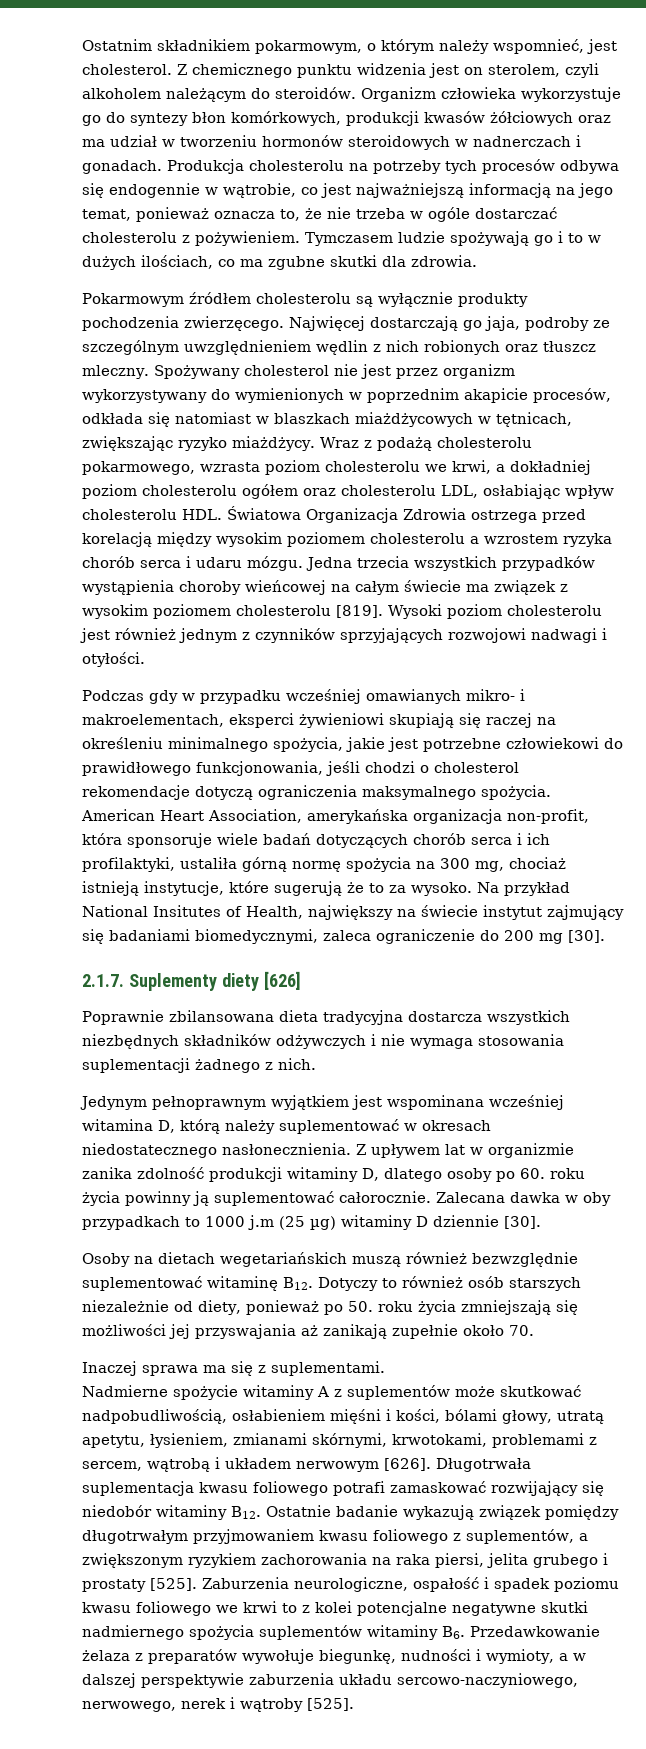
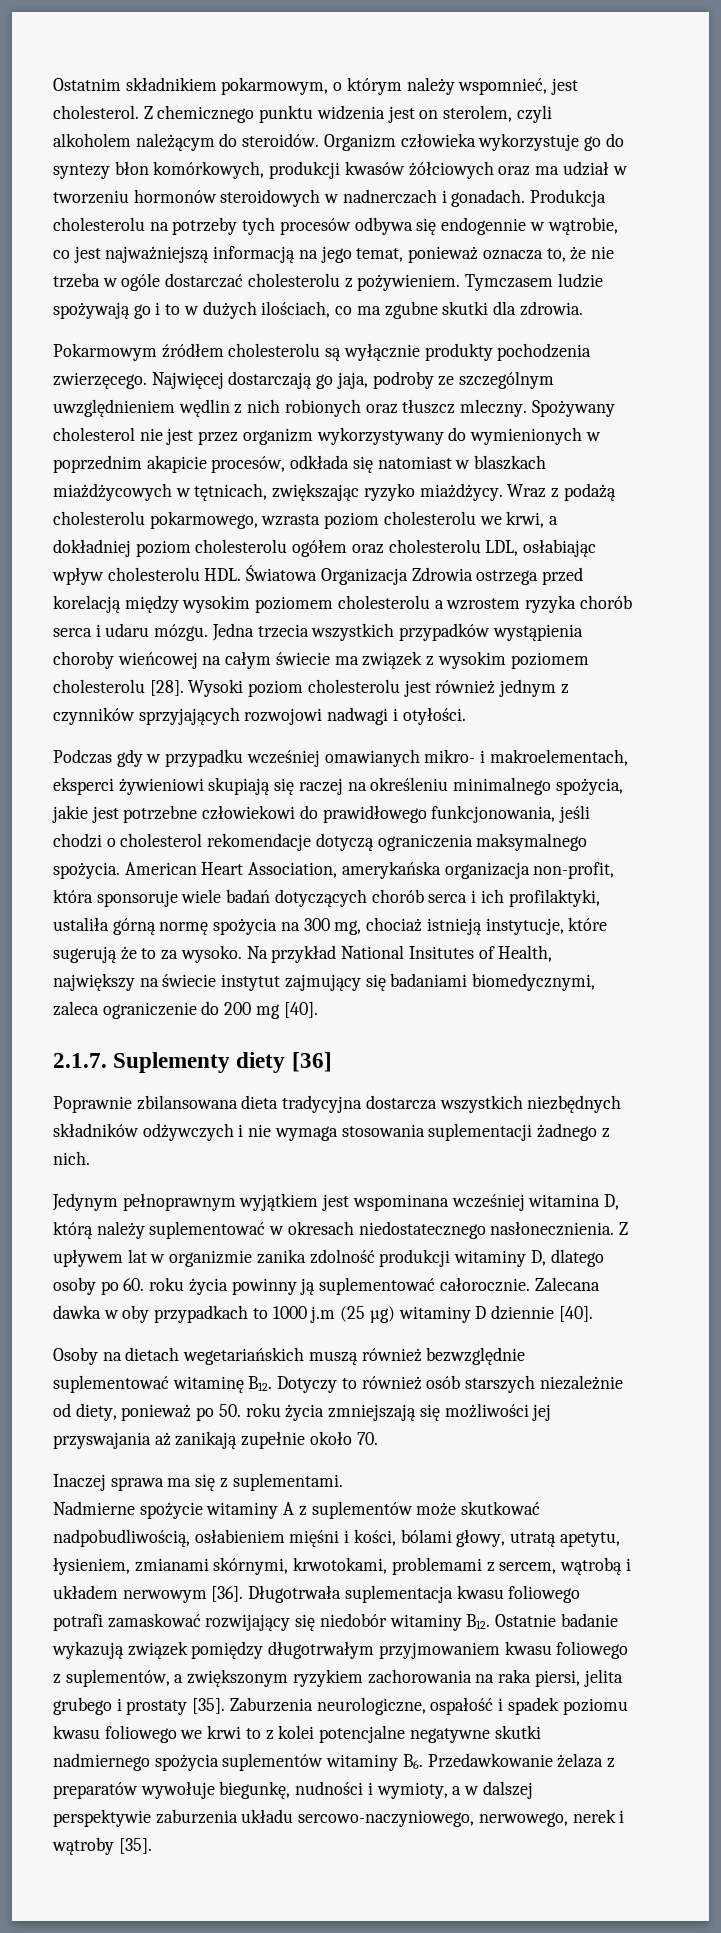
[336,605,383,618] [819]. -> [149,680,184,696] [28].
[568,930,605,943] [30]. -> [283,1002,318,1018] [40].
[263,971,301,990] [626] -> [291,1052,332,1072] [36]
[504,1216,541,1229] [30]. -> [558,1306,593,1322] [40].
[384,1458,431,1471] [626]. -> [211,1586,244,1602] [36].
[150,1578,197,1591] [525]. -> [192,1698,226,1714] [35].
[307,1698,354,1711] [525]. -> [118,1838,152,1854] [35].

